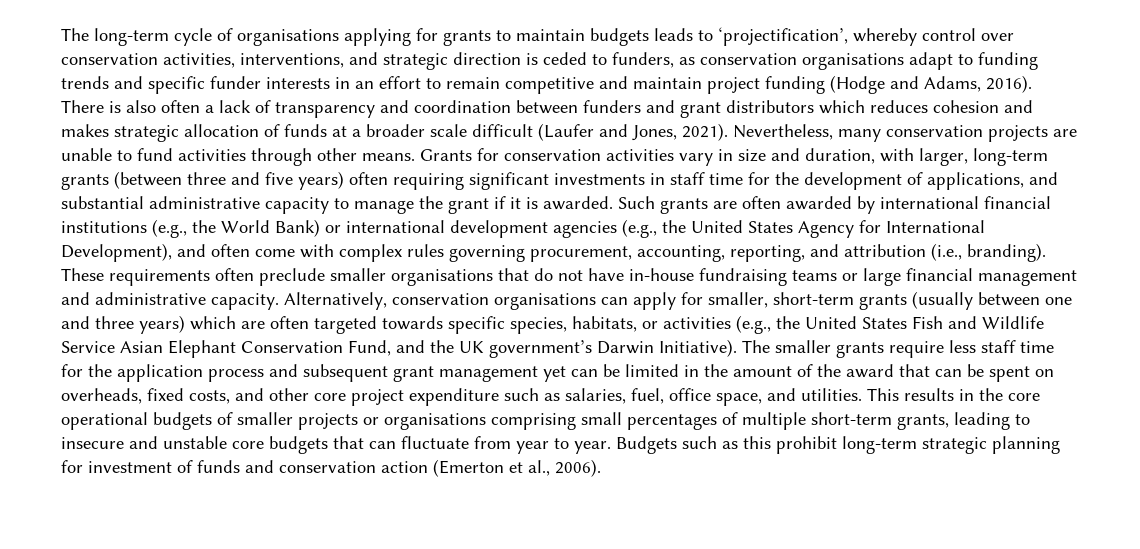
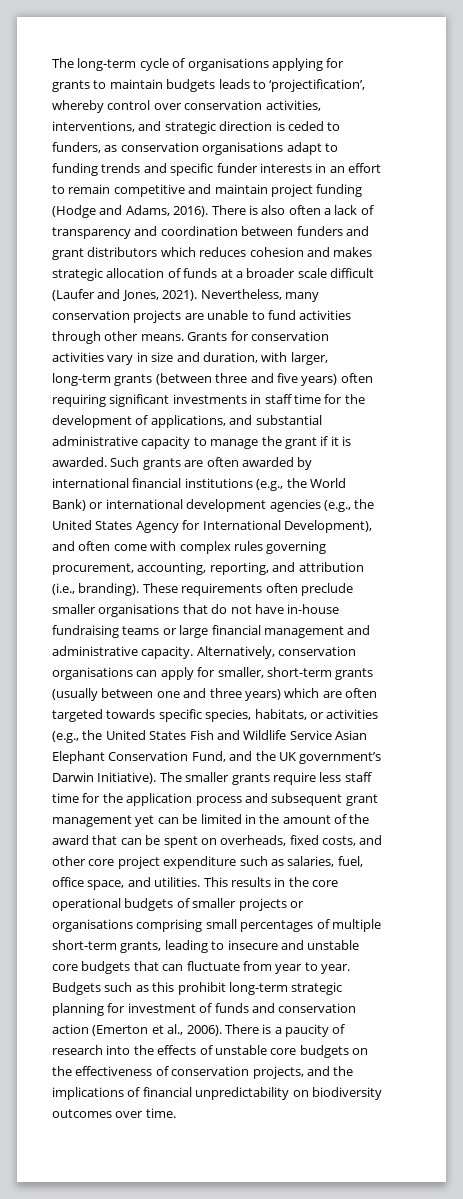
(601, 468) none -> [224,1024,346,1037] [52,1045,368,1058] [52,1066,354,1079] [52,1087,382,1100] [52,1108,176,1118] There is a paucity of research into the effects of unstable core budgets on the effectiveness of conservation projects, and the implications of financial unpredictability on biodiversity outcomes over time.

